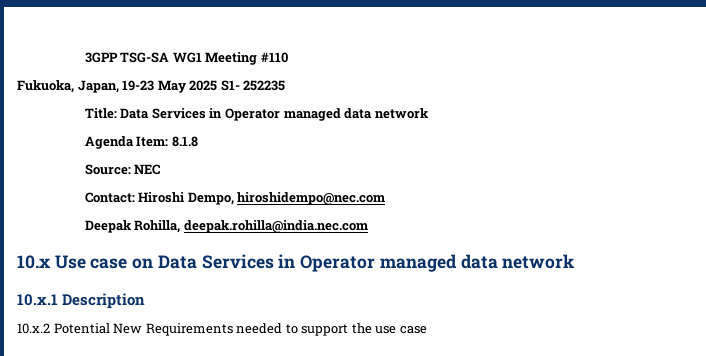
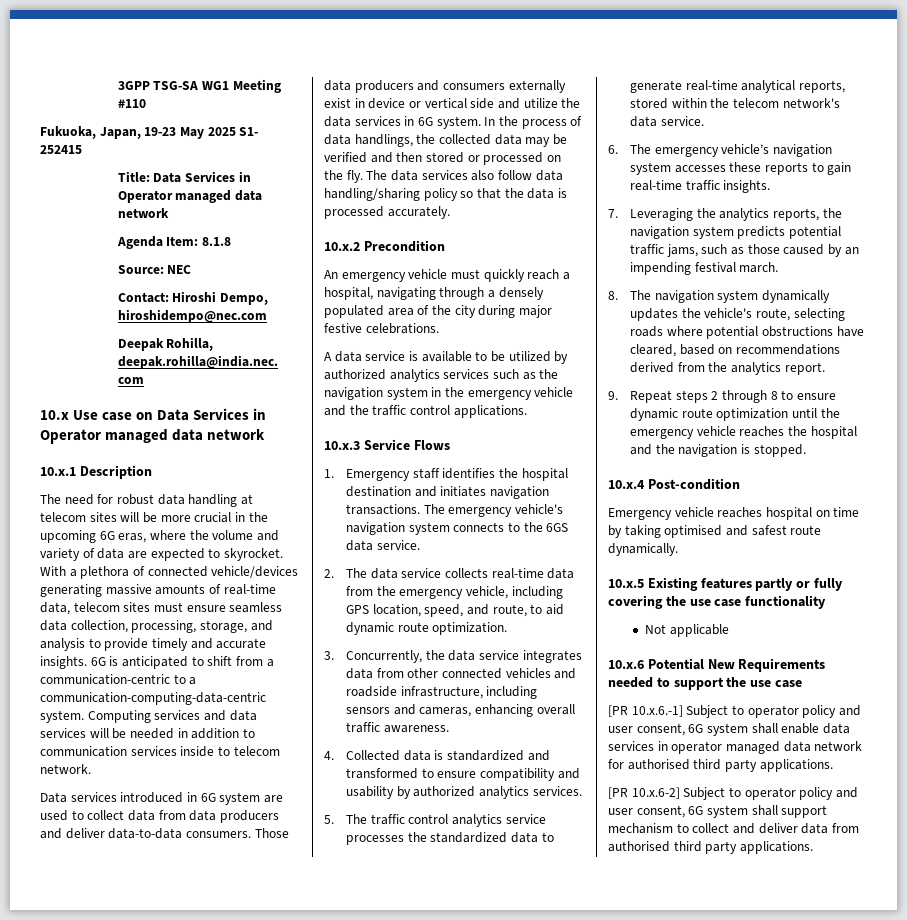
[243,80,286,91] 252235 -> [40,145,82,154] 252415
[17,323,50,334] 10.x.2 -> [40,494,253,507] [40,512,268,523] [40,530,279,543] [40,548,283,561] [40,566,299,579] [40,584,276,597] [40,602,283,615] [40,620,273,633] [40,638,267,651] [40,656,274,669] [40,674,197,685] [40,692,266,705] [40,710,257,723] [40,728,255,739] [40,746,280,757] [40,764,91,774] [40,792,283,805] [40,810,279,823] [40,828,289,839] [324,80,566,93] [324,98,581,109] [324,116,583,129] [324,134,567,147] [324,152,561,165] [324,170,563,183] [324,188,567,201] [324,206,450,219] [324,240,445,252] [324,269,570,282] [324,287,544,300] [324,305,552,318] [324,323,439,334] [324,351,569,364] [324,369,559,382] [324,387,574,400] [324,405,527,418] [324,439,450,450] [324,468,568,481] [346,486,549,499] [346,504,563,517] [346,522,569,535] [346,540,420,551] [324,568,575,579] [346,586,563,599] [346,604,564,617] [346,622,508,635] [324,650,582,663] [346,668,577,679] [346,686,538,699] [346,704,575,717] [346,722,449,733] [324,750,550,761] [346,768,580,781] [346,786,582,799] [324,814,546,827] [346,832,554,845] [630,80,845,93] [630,98,840,109] [630,116,704,127] [608,144,832,157] [630,162,852,175] [630,180,771,193] [608,208,842,221] [630,226,841,239] [630,244,859,257] [630,262,779,275] [608,290,830,303] [630,308,845,321] [630,326,864,339] [630,344,840,357] [630,362,825,375] [608,390,836,403] [630,408,840,421] [630,426,857,439] [630,444,806,457] [608,478,740,490] [608,507,860,520] [608,525,822,538] [608,543,678,556] [608,577,843,591] [608,595,827,609] [644,624,729,637] [608,660,644,669] The need for robust data handling at telecom sites will be more crucial in the upcoming 6G eras, where the volume and variety of data are expected to skyrocket. With a plethora of connected vehicle/devices generating massive amounts of real-time data, telecom sites must ensure seamless data collection, processing, storage, and analysis to provide timely and accurate insights. 6G is anticipated to shift from a communication-centric to a communication-computing-data-centric system. Computing services and data services will be needed in addition to communication services inside to telecom network. // Data services introduced in 6G system are used to collect data from data producers and deliver data-to-data consumers. Those data producers and consumers externally exist in device or vertical side and utilize the data services in 6G system. In the process of data handlings, the collected data may be verified and then stored or processed on the fly. The data services also follow data handling/sharing policy so that the data is processed accurately. // 10.x.2 Precondition // An emergency vehicle must quickly reach a hospital, navigating through a densely populated area of the city during major festive celebrations. // A data service is available to be utilized by authorized analytics services such as the navigation system in the emergency vehicle and the traffic control applications. // 10.x.3 Service Flows // 1. Emergency staff identifies the hospital destination and initiates navigation transactions. The emergency vehicle's navigation system connects to the 6GS data service. // 2. The data service collects real-time data from the emergency vehicle, including GPS location, speed, and route, to aid dynamic route optimization. // 3. Concurrently, the data service integrates data from other connected vehicles and roadside infrastructure, including sensors and cameras, enhancing overall traffic awareness. // 4. Collected data is standardized and transformed to ensure compatibility and usability by authorized analytics services. // 5. The traffic control analytics service processes the standardized data to generate real-time analytical reports, stored within the telecom network's data service. // 6. The emergency vehicle’s navigation system accesses these reports to gain real-time traffic insights. // 7. Leveraging the analytics reports, the navigation system predicts potential traffic jams, such as those caused by an impending festival march. // 8. The navigation system dynamically updates the vehicle's route, selecting roads where potential obstructions have cleared, based on recommendations derived from the analytics report. // 9. Repeat steps 2 through 8 to ensure dynamic route optimization until the emergency vehicle reaches the hospital and the navigation is stopped. // 10.x.4 Post-condition // Emergency vehicle reaches hospital on time by taking optimised and safest route dynamically. // 10.x.5 Existing features partly or fully covering the use case functionality // Not applicable // 10.x.6
(427, 330) none -> [608,705,861,718] [608,723,850,736] [608,741,863,754] [608,759,833,772] [608,787,858,800] [608,805,828,818] [608,823,859,834] [608,841,813,854] // [PR 10.x.6.-1] Subject to operator policy and user consent, 6G system shall enable data services in operator managed data network for authorised third party applications. // [PR 10.x.6-2] Subject to operator policy and user consent, 6G system shall support mechanism to collect and deliver data from authorised third party applications.

